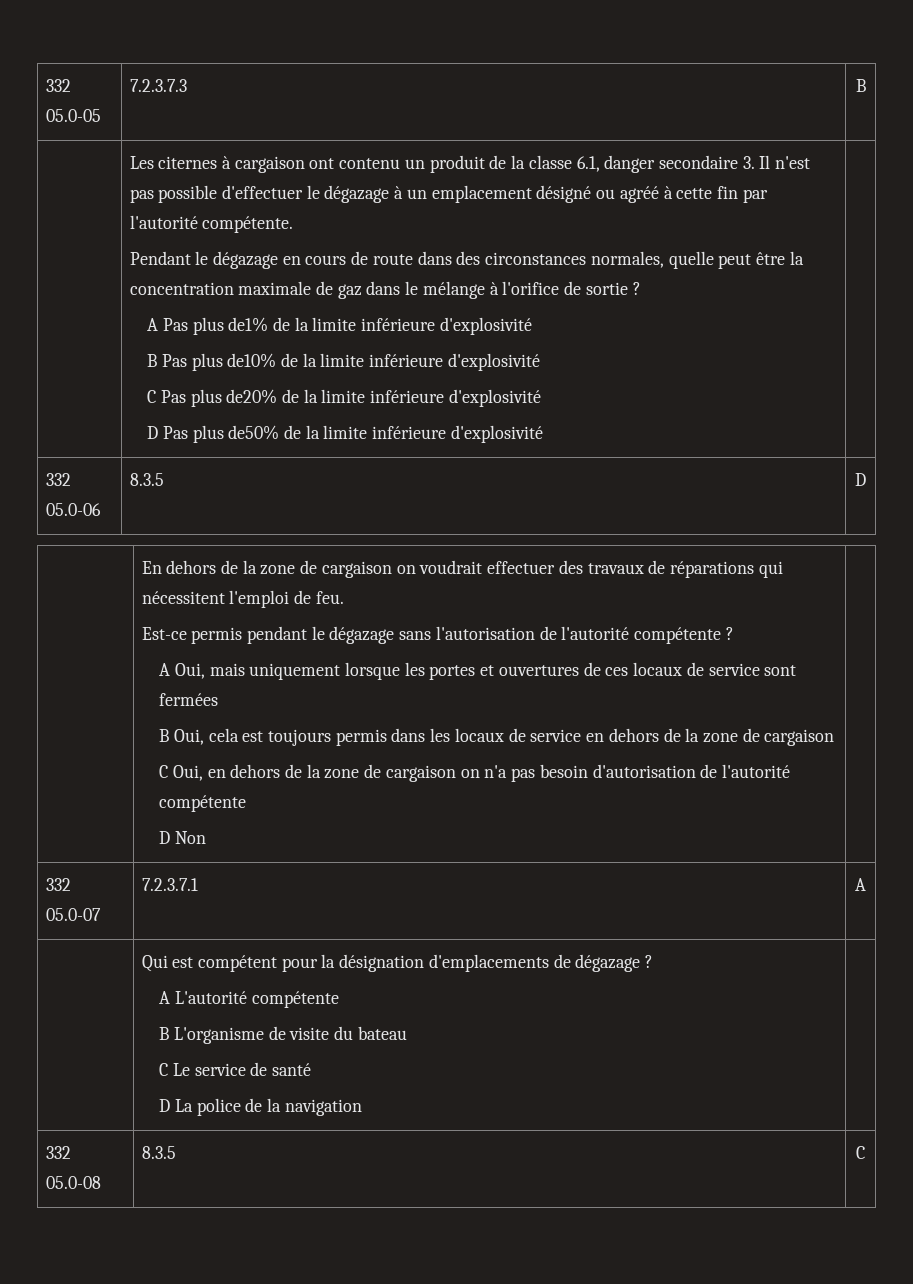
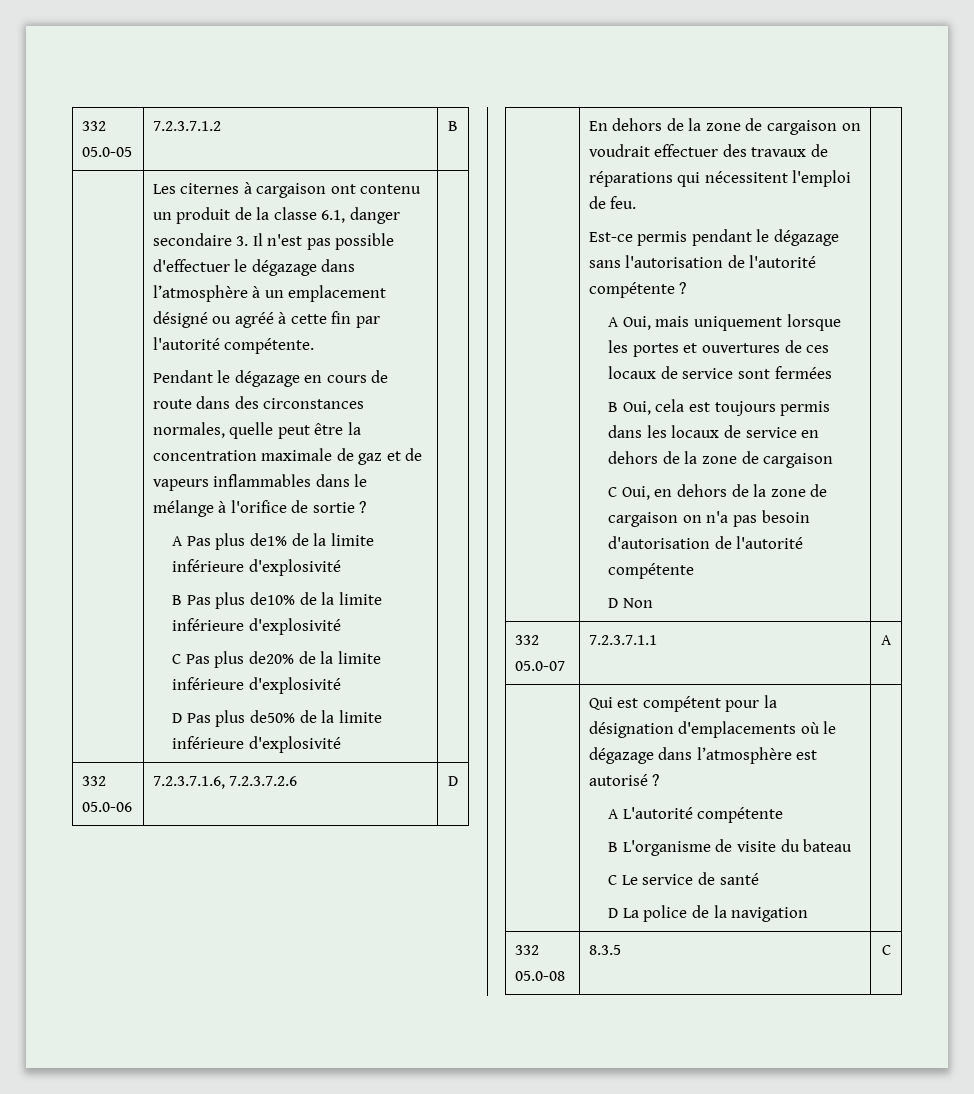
[129,79,187,92] 7.2.3.7.3 -> [152,121,221,131] 7.2.3.7.1.2
(390, 194) none -> [321,259,356,272] [152,285,248,302] dans l’atmosphère
(362, 291) none -> [386,448,423,461] [152,474,312,491] et de vapeurs inflammables
[129,473,164,486] 8.3.5 -> [152,776,298,789] 7.2.3.7.1.6, 7.2.3.7.2.6
[141,878,198,891] 7.2.3.7.1 -> [588,635,657,645] 7.2.3.7.1.1
[553,954,641,972] de dégazage -> [800,721,837,734] [588,747,818,764] [588,774,648,786] où le dégazage dans l’atmosphère est autorisé

